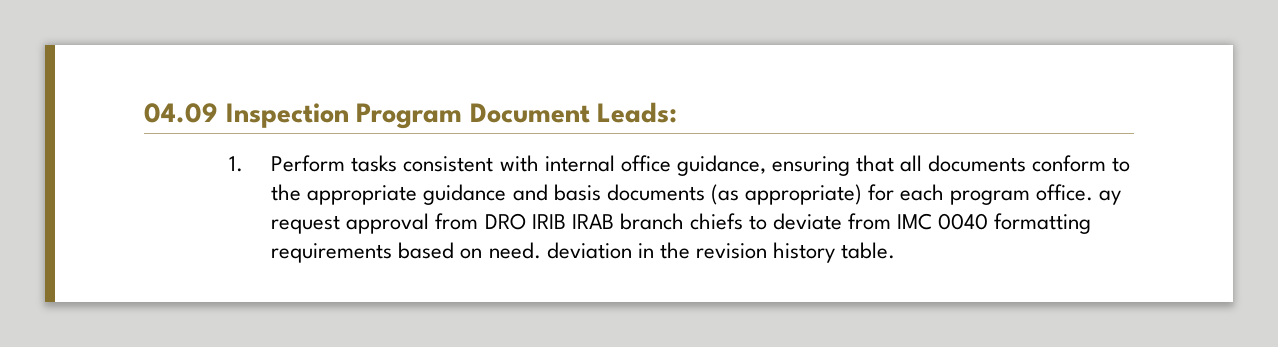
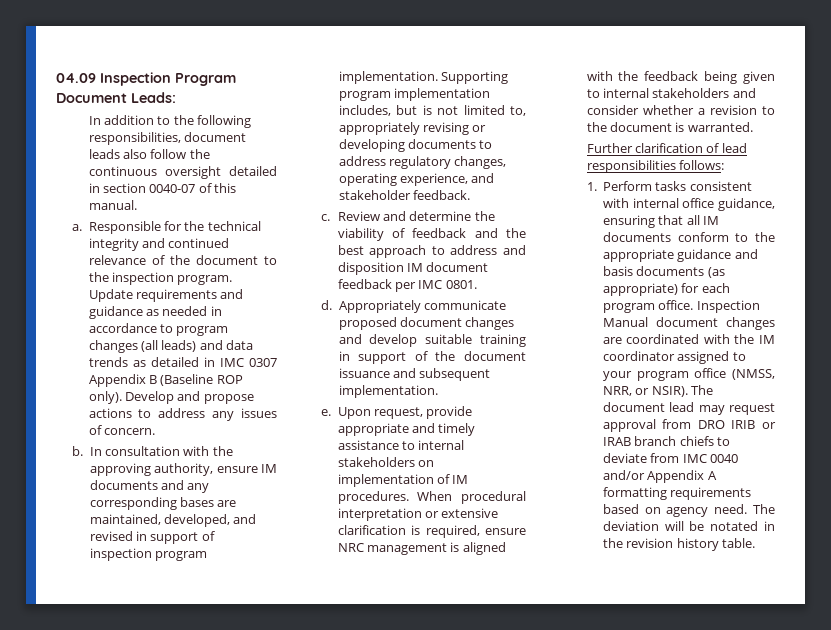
(678, 112) none -> [88,115,252,128] [88,132,246,145] [88,149,210,159] [88,166,277,179] [88,183,237,193] [88,200,137,210] [72,221,261,234] [88,238,230,251] [88,255,277,265] [88,272,233,285] [88,289,244,302] [88,306,222,319] [88,323,229,336] [88,340,254,353] [88,357,277,367] [88,374,243,387] [88,391,254,404] [88,408,277,421] [88,425,155,435] [72,446,233,456] [89,463,277,476] [89,480,210,493] [89,497,237,510] [89,514,257,527] [89,531,215,544] [89,548,207,561] [338,71,508,84] [338,88,490,101] [338,105,526,116] [338,122,487,135] [338,139,493,152] [338,156,507,169] [338,173,495,186] [338,190,470,200] [321,211,495,221] [337,228,526,241] [337,245,526,258] [337,262,489,275] [337,279,477,292] [321,300,506,313] [338,317,515,330] [338,334,526,347] [338,351,526,364] [338,368,491,381] [338,385,438,398] [321,406,473,419] [337,423,476,436] [337,440,465,450] [337,457,434,467] [337,474,469,487] [337,491,526,504] [337,508,499,521] [337,525,526,538] [337,542,506,555] [586,71,775,84] [586,88,756,98] [586,105,775,115] [586,122,753,132] [586,143,747,153] [586,160,724,173] // In addition to the following responsibilities, document leads also follow the continuous oversight detailed in section 0040-07 of this manual. // a. Responsible for the technical integrity and continued relevance of the document to the inspection program. Update requirements and guidance as needed in accordance to program changes (all leads) and data trends as detailed in IMC 0307 Appendix B (Baseline ROP only). Develop and propose actions to address any issues of concern. // b. In consultation with the approving authority, ensure IM documents and any corresponding bases are maintained, developed, and revised in support of inspection program implementation. Supporting program implementation includes, but is not limited to, appropriately revising or developing documents to address regulatory changes, operating experience, and stakeholder feedback. // c. Review and determine the viability of feedback and the best approach to address and disposition IM document feedback per IMC 0801. // d. Appropriately communicate proposed document changes and develop suitable training in support of the document issuance and subsequent implementation. // e. Upon request, provide appropriate and timely assistance to internal stakeholders on implementation of IM procedures. When procedural interpretation or extensive clarification is required, ensure NRC management is aligned with the feedback being given to internal stakeholders and consider whether a revision to the document is warranted. // Further clarification of lead responsibilities follows:
(922, 163) none -> [702,216,719,225] IM
[1099,190,1122,205] ay -> [696,300,760,313] [602,317,775,330] [602,334,775,344] [602,351,746,364] [602,368,775,381] [602,385,713,397] [602,402,725,415] Inspection Manual document changes are coordinated with the IM coordinator assigned to your program office (NMSS, NRR, or NSIR). The document lead may
(566, 221) none -> [762,422,776,429] or
(989, 221) none -> [602,470,717,483] and/or Appendix A
[488,242,632,259] need. deviation -> [666,504,775,517] [602,521,759,531] agency need. The deviation will be notated

